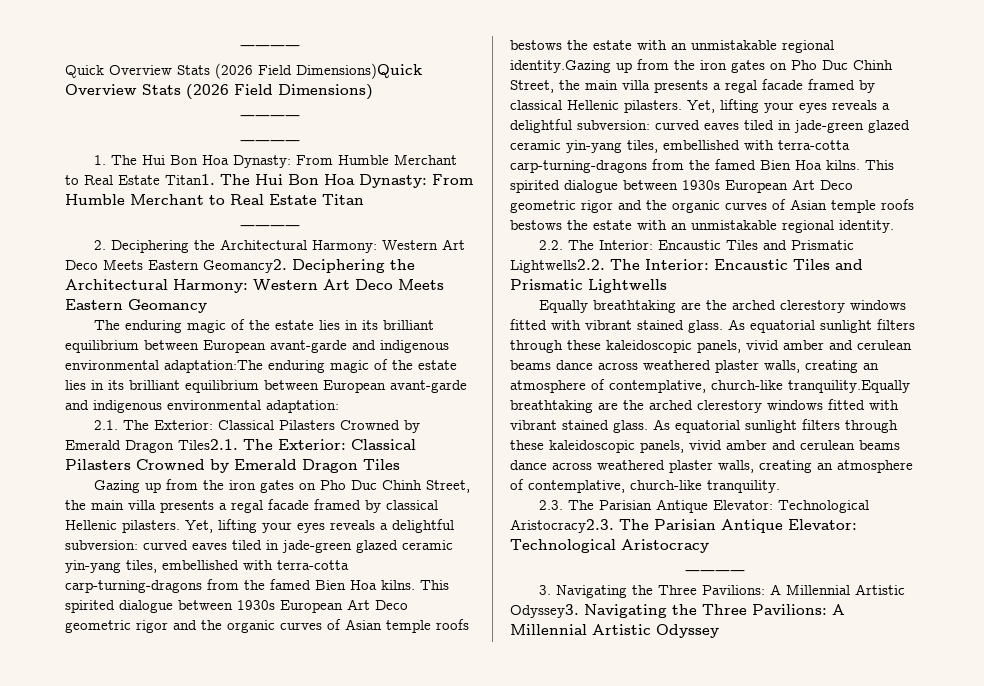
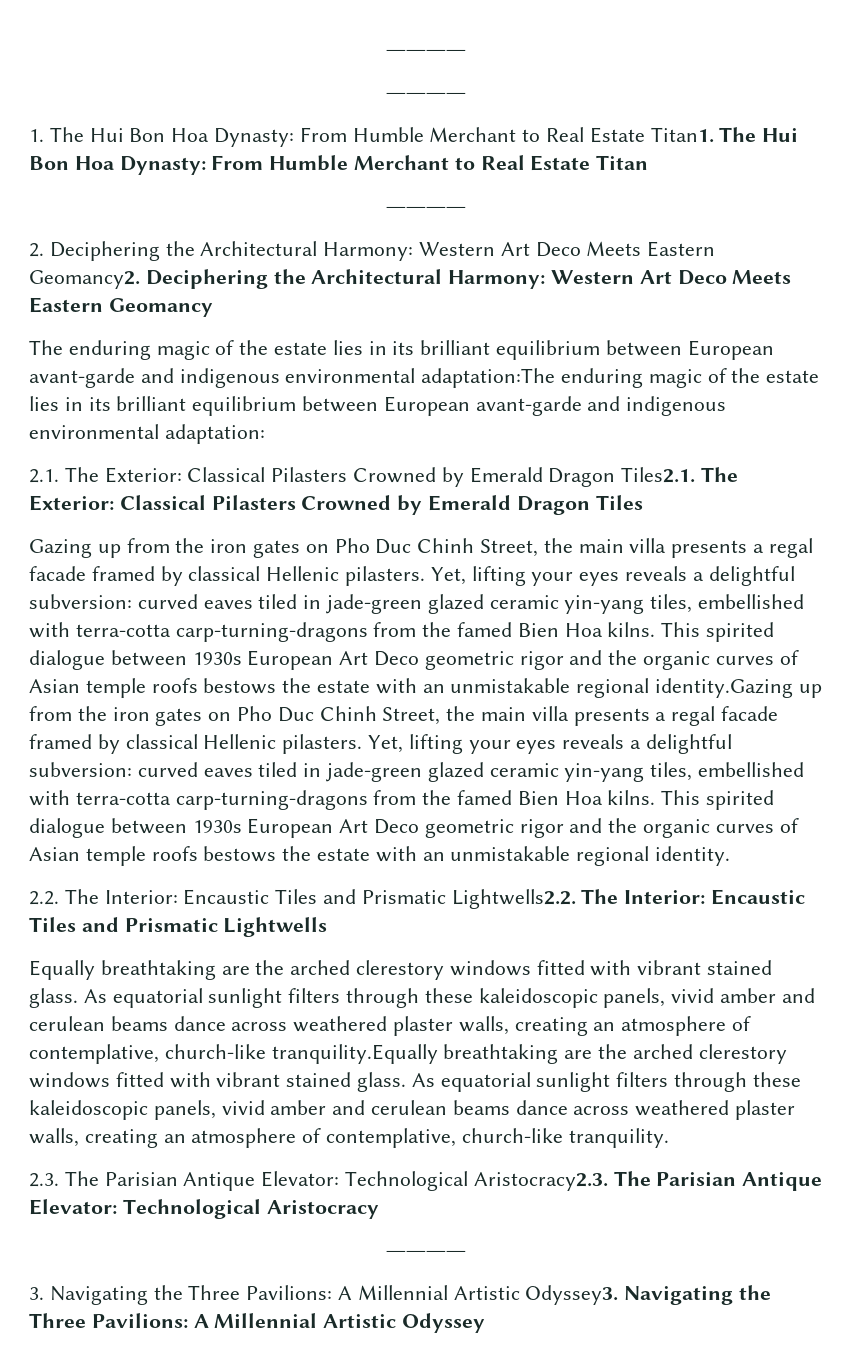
[239,45,300,50] [65,63,422,79] [65,84,373,100] [239,115,300,120] ―――― // Quick Overview Stats (2026 Field Dimensions)Quick Overview Stats (2026 Field Dimensions) // ―――― -> [386,49,466,56] ――――

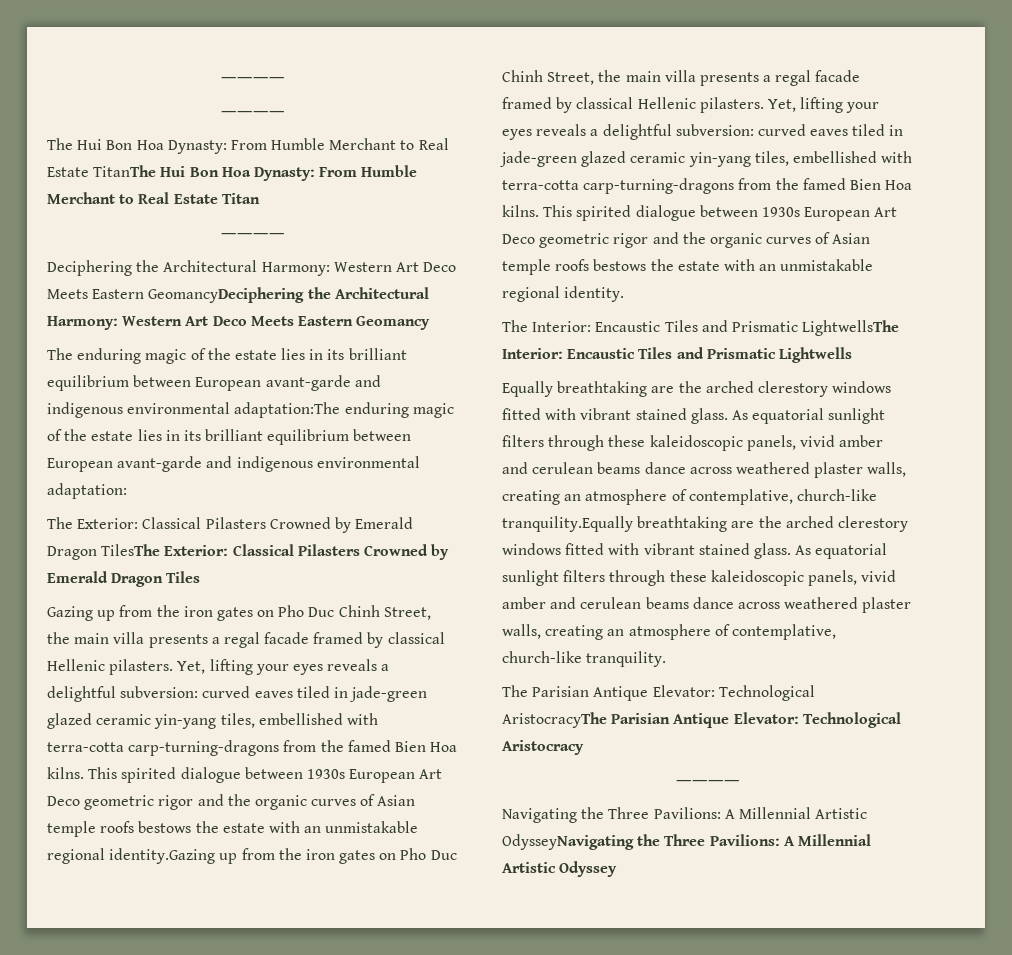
[29,129,44,142] 1. -> (285, 113) none
[650,127,757,143] Titan1. The -> [93,165,157,177] TitanThe
[29,241,716,261] [29,269,268,289] 2. Deciphering the Architectural Harmony: Western Art Deco Meets Eastern Geomancy2. Deciphering -> [47,260,457,276] [47,287,305,303] Deciphering the Architectural Harmony: Western Art Deco Meets Eastern GeomancyDeciphering
[29,467,739,487] 2.1. The Exterior: Classical Pilasters Crowned by Emerald Dragon Tiles2.1. The -> [47,517,414,533] [47,544,161,560] The Exterior: Classical Pilasters Crowned by Emerald Dragon TilesThe
[29,889,619,909] 2.2. The Interior: Encaustic Tiles and Prismatic Lightwells2.2. The -> [502,320,900,336] The Interior: Encaustic Tiles and Prismatic LightwellsThe
[29,1171,651,1191] 2.3. The Parisian Antique Elevator: Technological Aristocracy2.3. The -> [502,685,815,701] [502,712,607,728] The Parisian Antique Elevator: Technological AristocracyThe
[29,1285,734,1305] 3. Navigating the Three Pavilions: A Millennial Artistic Odyssey3. Navigating -> [502,807,868,823] [502,834,634,850] Navigating the Three Pavilions: A Millennial Artistic OdysseyNavigating

